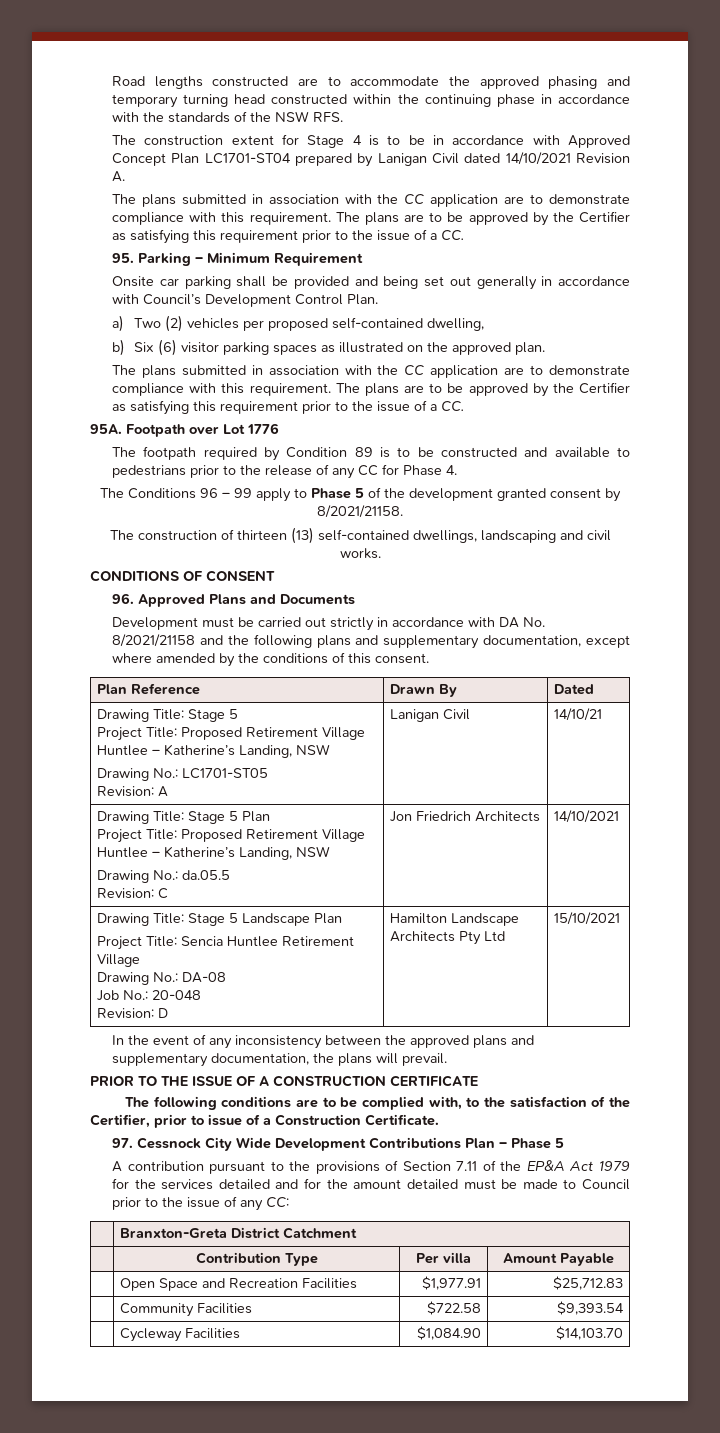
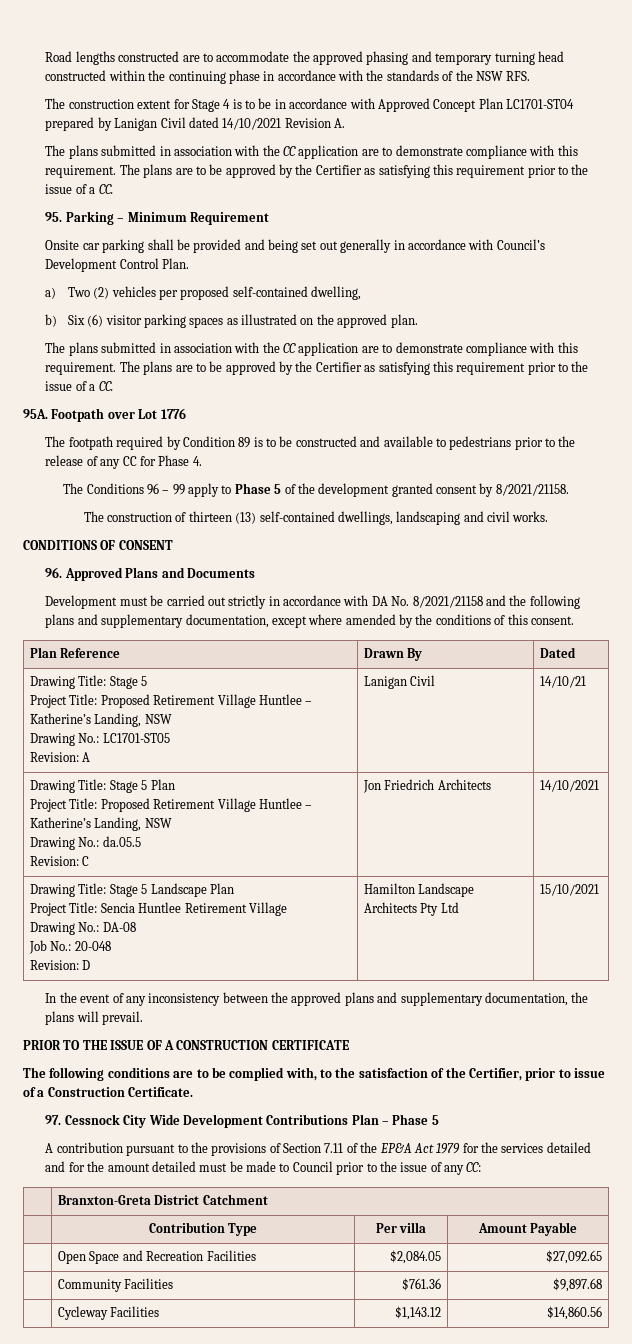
[421,1276,481,1290] [552,1276,623,1290] $1,977.91 | $25,712.83 -> [389,1250,441,1264] [545,1250,602,1264] $2,084.05 | $27,092.65
[426,1301,481,1315] [556,1301,624,1315] $722.58 | $9,393.54 -> [401,1278,441,1291] [552,1278,602,1292] $761.36 | $9,897.68
[416,1326,481,1340] [555,1326,623,1340] $1,084.90 | $14,103.70 -> [394,1306,441,1320] [546,1306,602,1320] $1,143.12 | $14,860.56

